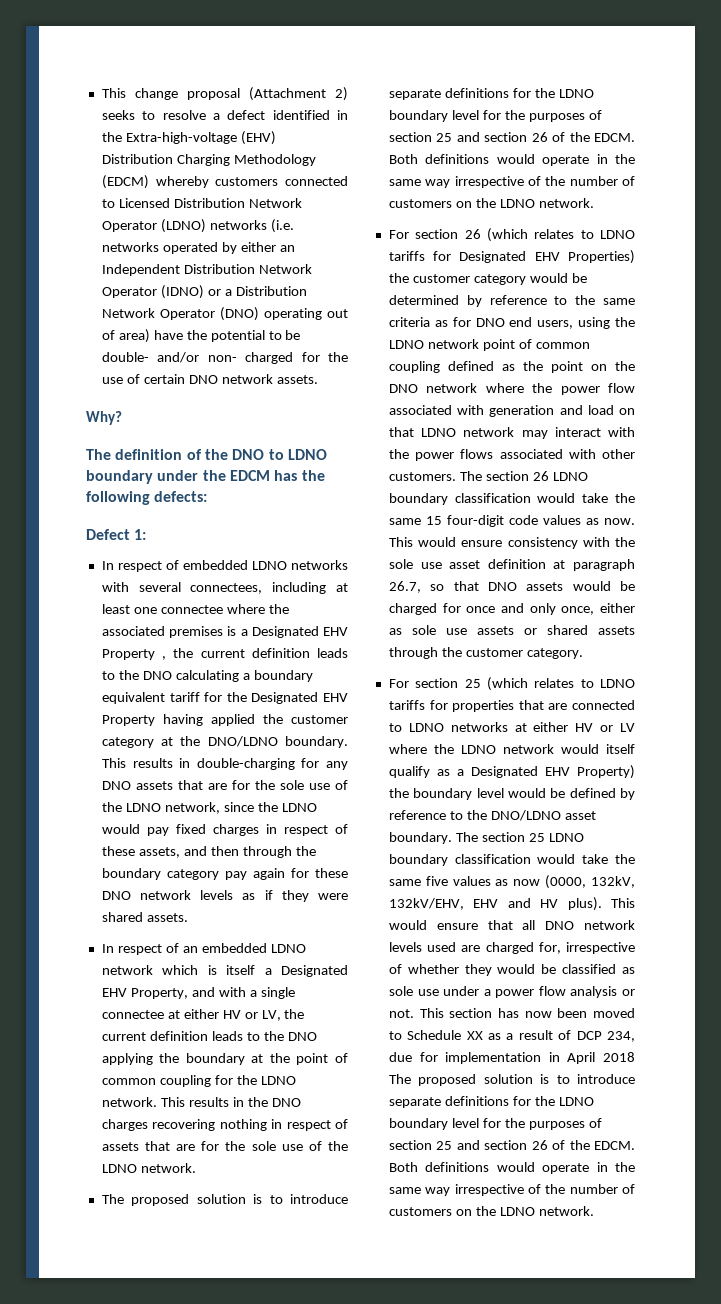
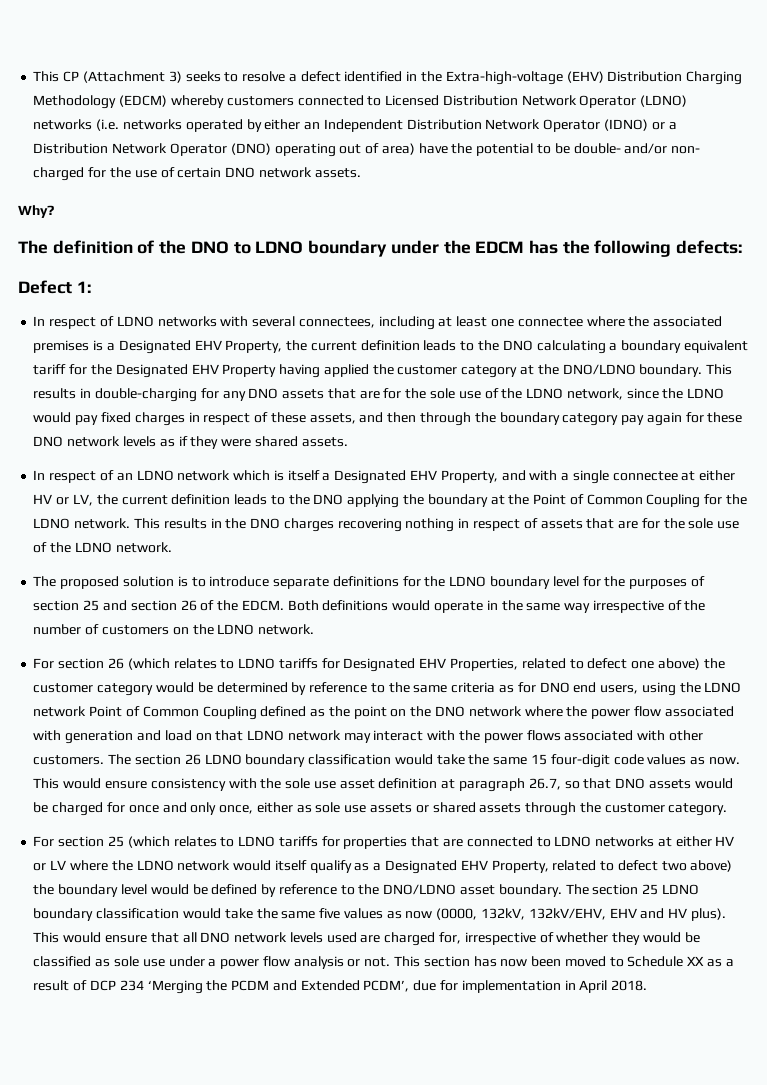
[101,87,348,101] This change proposal (Attachment 2) -> [33,71,182,83] This CP (Attachment 3)
[182,560,248,570] embedded -> (114, 321) none
[101,649,167,660] Property , -> [225,340,283,353] Property,
[201,943,267,953] embedded -> (133, 477) none
[296,1053,348,1065] [101,1075,211,1087] point of common coupling -> [533,494,701,508] Point of Common Coupling
[568,250,635,264] Properties) -> [449,658,700,671] Properties, related to defect one above)
[482,339,590,351] [388,361,440,373] point of common coupling -> [89,706,257,720] Point of Common Coupling
[577,765,635,779] Property) -> [491,860,733,873] Property, related to defect two above)
[607,1031,635,1042] 234, -> [119,980,410,994] 234 ‘Merging the PCDM and Extended PCDM’,
[603,1052,635,1062] [388,1074,635,1086] [388,1096,594,1108] [388,1118,602,1130] [388,1140,635,1150] [388,1162,635,1174] [388,1184,635,1196] [388,1206,594,1216] 2018 The proposed solution is to introduce separate definitions for the LDNO boundary level for the purposes of section 25 and section 26 of the EDCM. Both definitions would operate in the same way irrespective of the number of customers on the LDNO network. -> [611,980,648,991] 2018.

